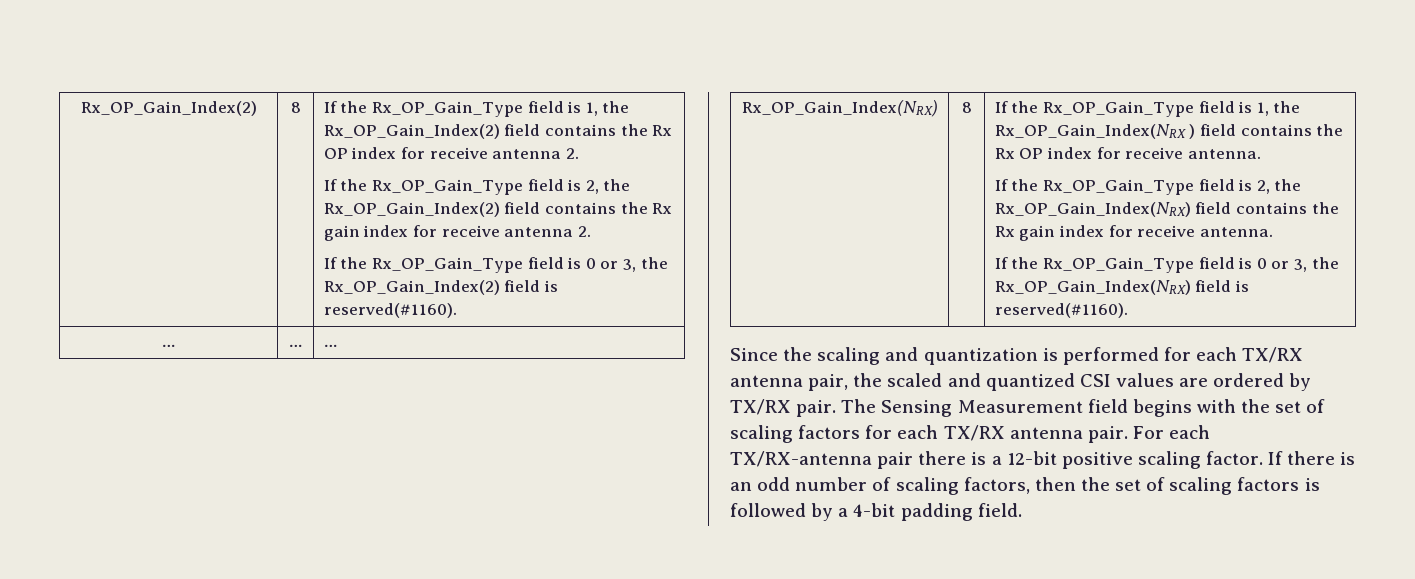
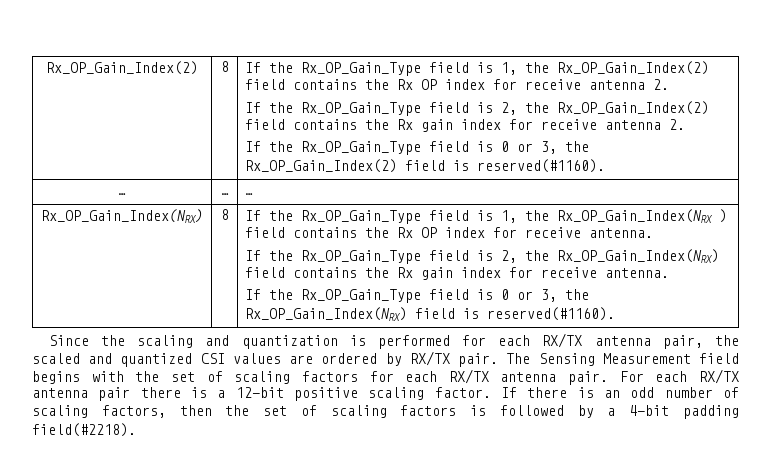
[1242,347,1304,363] TX/RX -> [542,333,583,348] RX/TX
[730,399,791,415] TX/RX -> [409,351,450,366] RX/TX
[943,425,1005,441] TX/RX -> [448,369,489,384] RX/TX
[730,451,872,467] TX/RX-antenna -> [699,369,739,384] [32,388,88,398] RX/TX antenna
[977,503,1022,517] field. -> [32,423,136,437] field(#2218).

